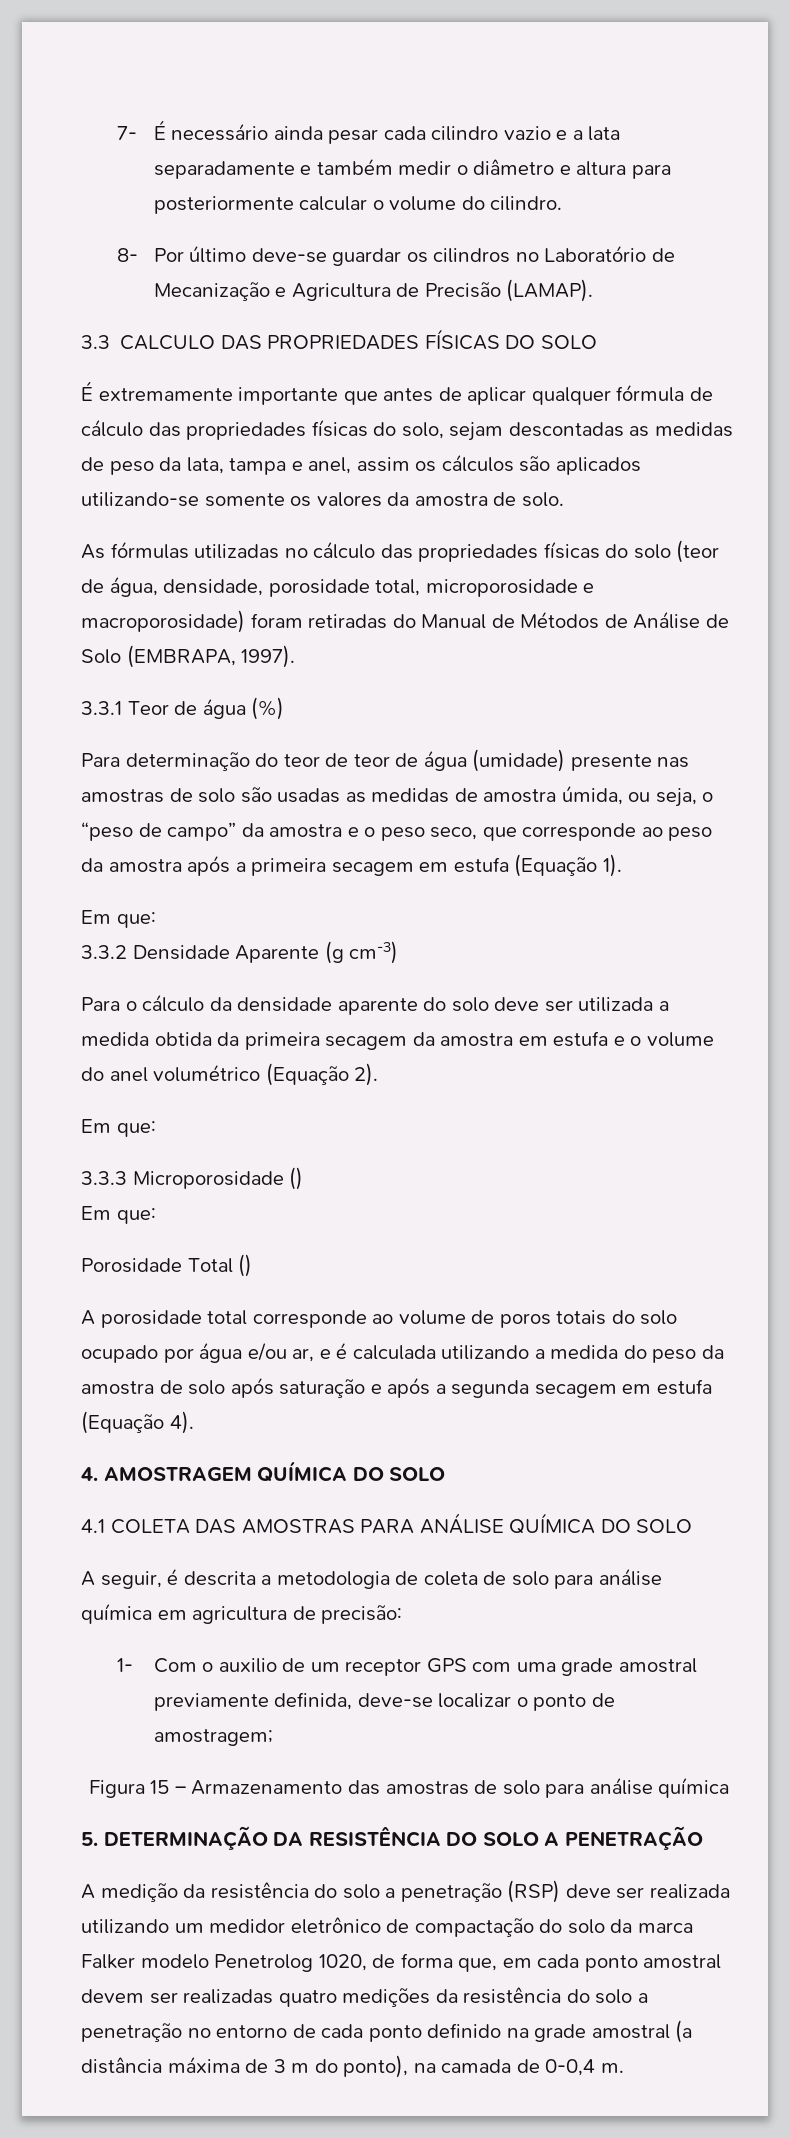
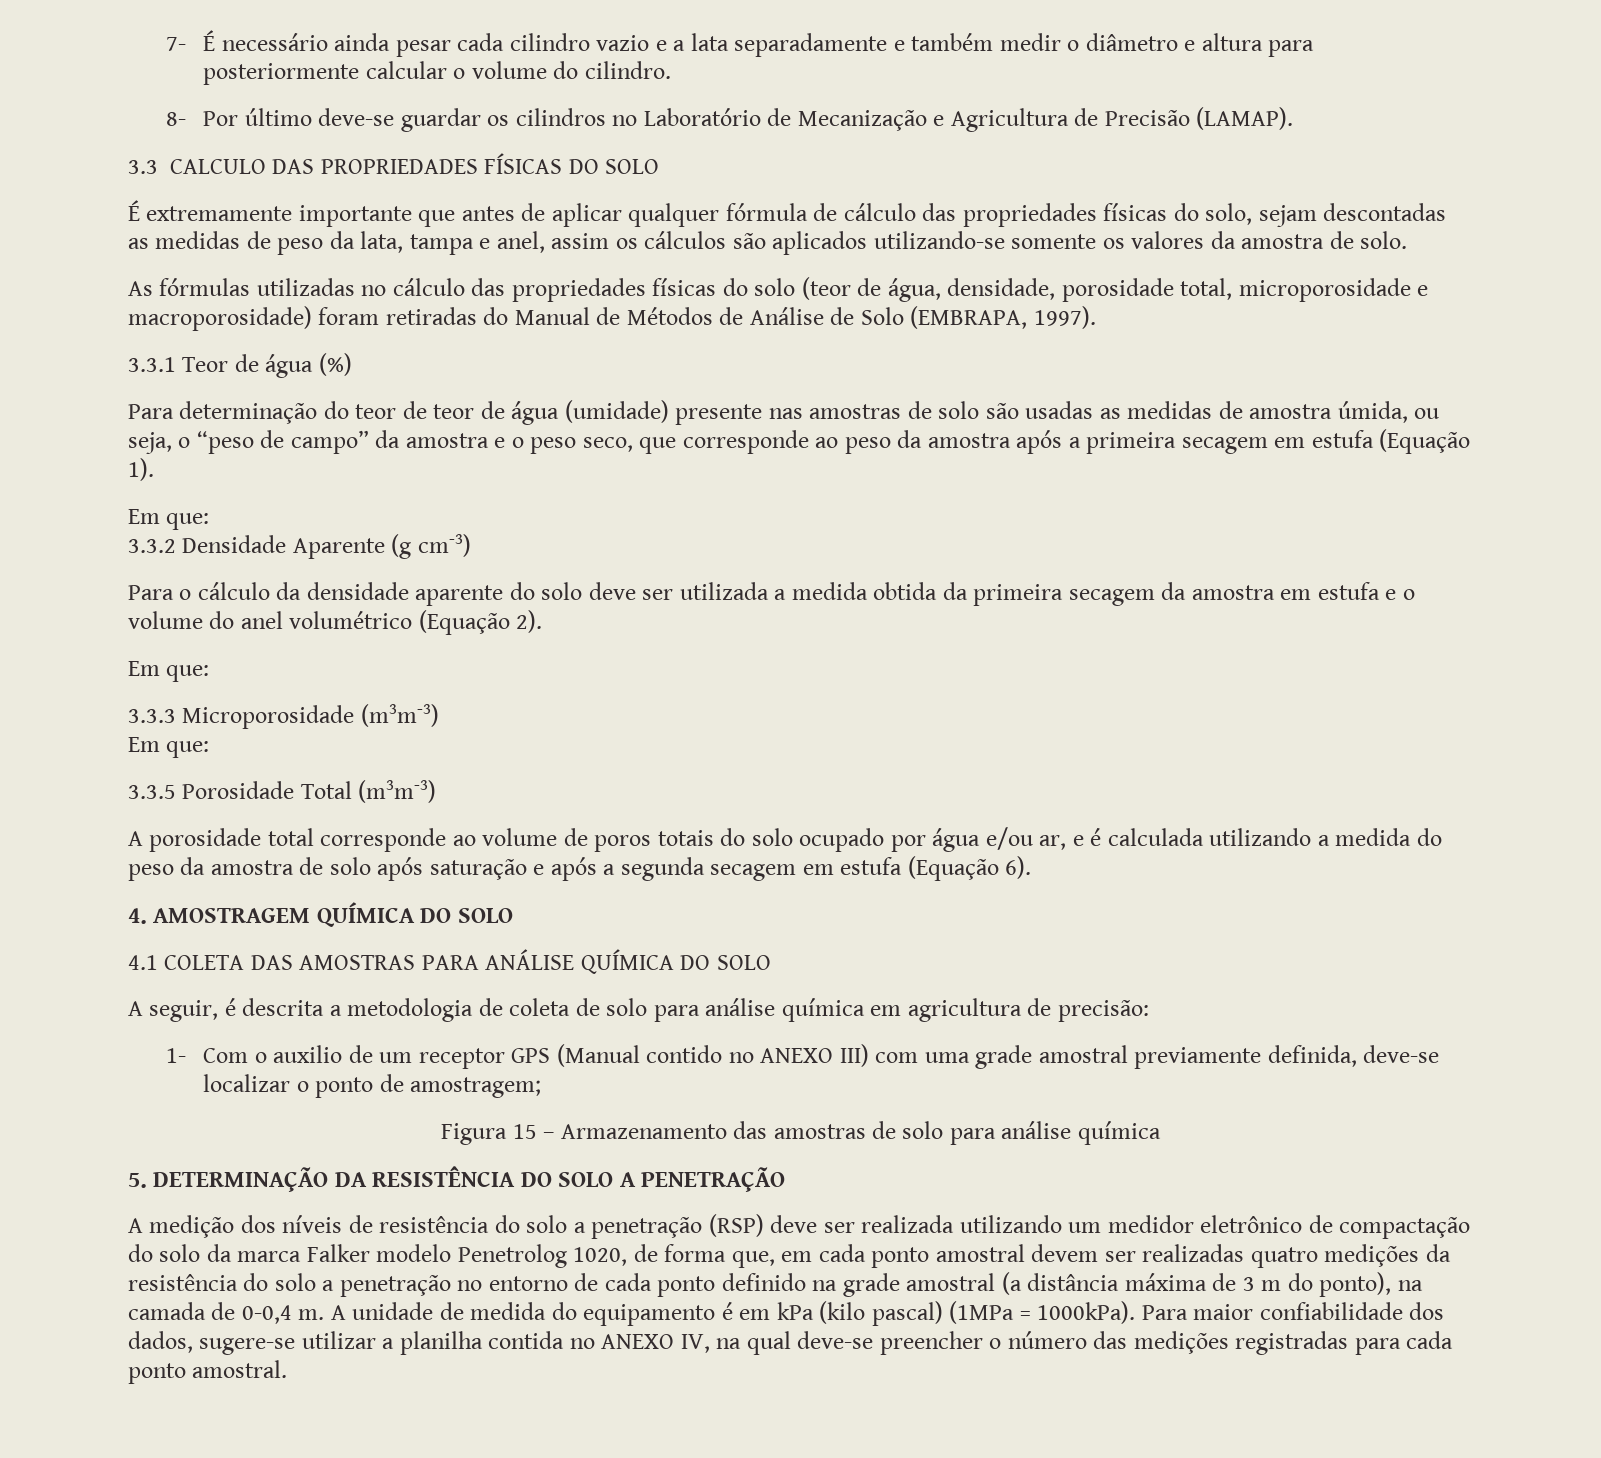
[289,1167,304,1190] [81,1206,156,1224] () // Em que: // -> [360,704,439,727] [128,737,210,758] [128,785,176,799] (m3m-3) // Em que: // 3.3.5
[238,1254,253,1277] () -> [358,780,437,803] (m3m-3)
[169,1411,194,1434] 4). -> [1005,856,1032,879] 6).
(467, 1665) none -> [556,1044,869,1067] (Manual contido no ANEXO III)
[183,1884,206,1898] da -> [240,1215,373,1233] dos níveis de
(624, 2068) none -> [330,1301,1445,1326] [128,1331,1454,1355] [128,1360,288,1384] A unidade de medida do equipamento é em kPa (kilo pascal) (1MPa = 1000kPa). Para maior confiabilidade dos dados, sugere-se utilizar a planilha contida no ANEXO IV, na qual deve-se preencher o número das medições registradas para cada ponto amostral.

